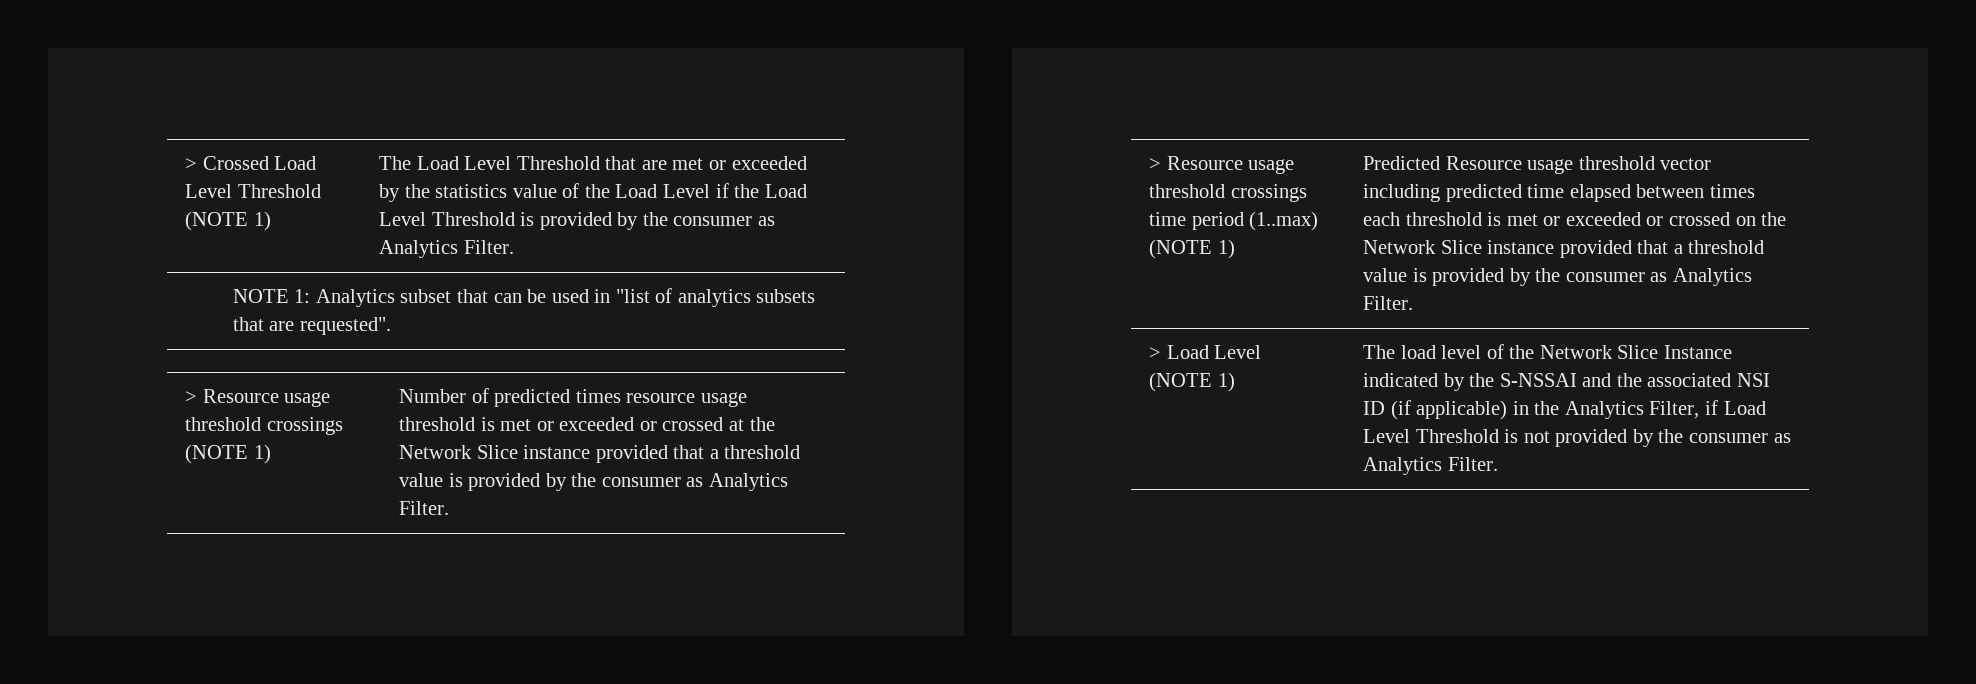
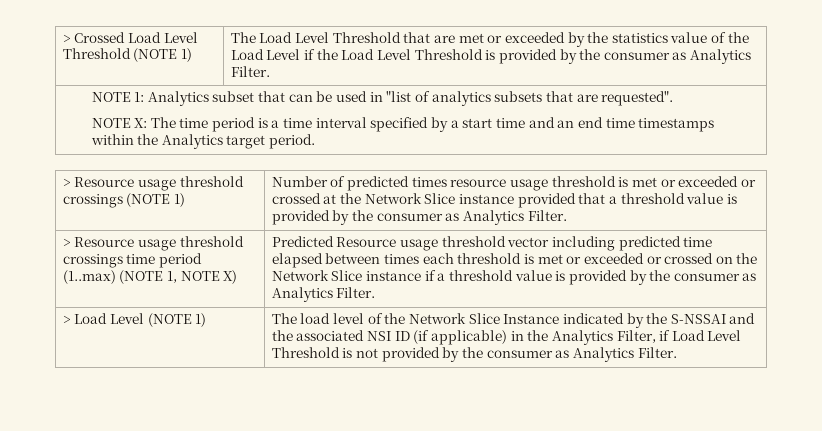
(391, 326) none -> [91,117,715,132] [90,134,316,149] // NOTE X: The time period is a time interval specified by a start time and an end time timestamps within the Analytics target period.
[1217,239,1235,259] 1) -> [167,270,238,284] 1, NOTE X)
[1559,240,1669,258] provided that -> [424,270,436,281] if

